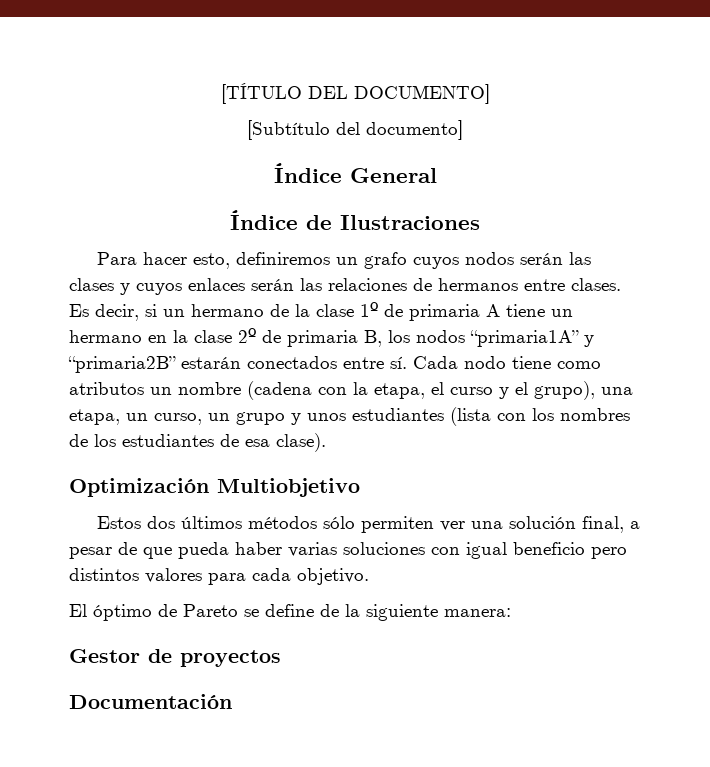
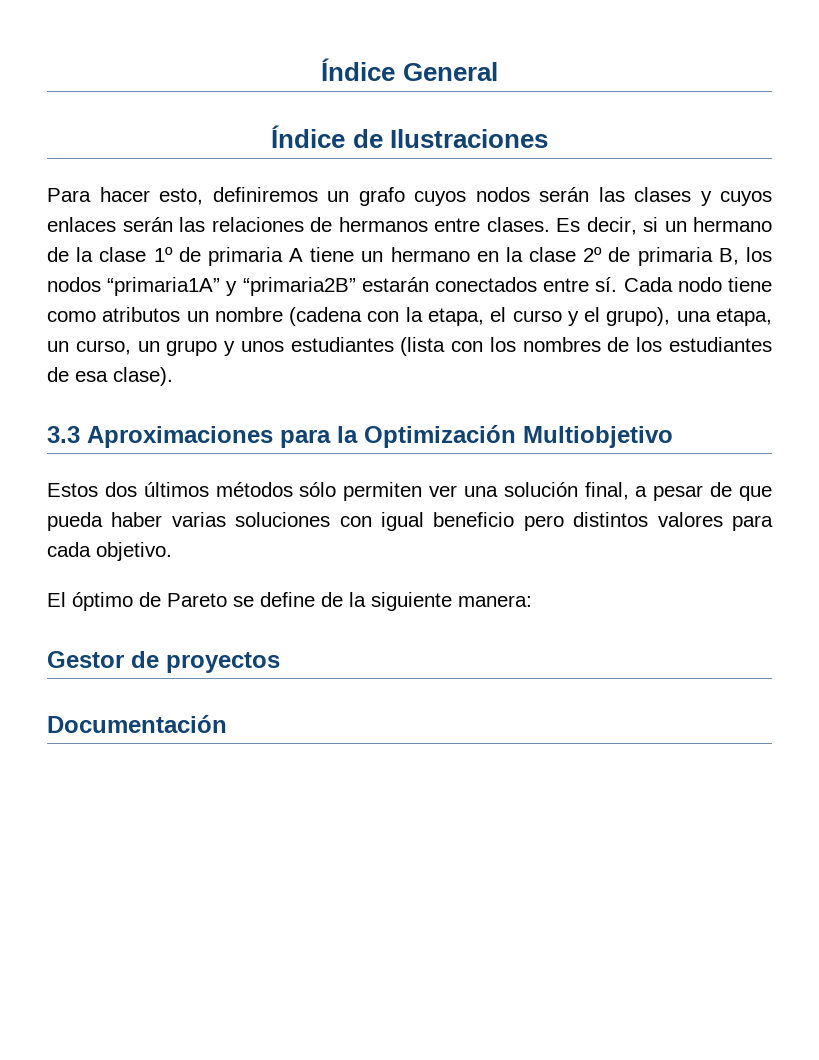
[220,83,490,104] [247,120,463,140] [TÍTULO DEL DOCUMENTO] // [Subtítulo del documento] // -> (321, 69) none
(326, 442) none -> [47,426,358,448] 3.3 Aproximaciones para la

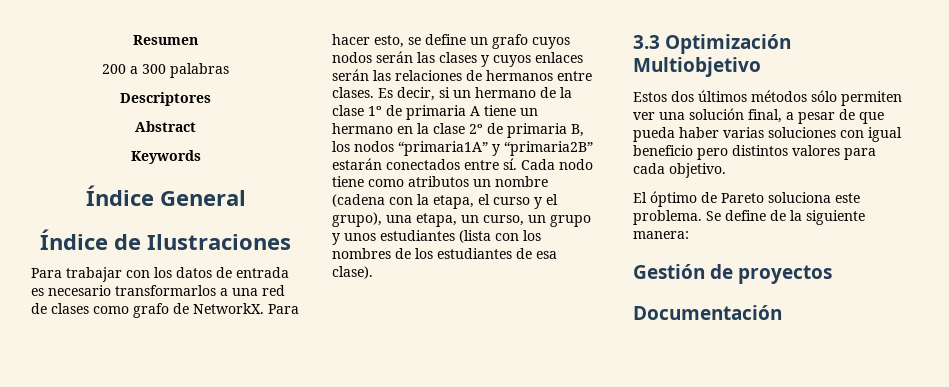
(321, 69) none -> [133,35,198,45] [102,63,229,78] [120,92,211,106] [135,121,196,132] [130,150,201,164] Resumen // 200 a 300 palabras // Descriptores // Abstract // Keywords //
[99,187,318,205] hacer esto, definiremos -> [66,267,289,282] [31,285,285,296] [31,303,299,318] [332,34,466,48] trabajar con los datos de entrada es necesario transformarlos a una red de clases como grafo de NetworkX. Para hacer esto, se define
[87,426,358,448] Aproximaciones para la -> (660, 42) none
[233,596,254,607] se -> [768,192,860,203] [633,210,721,225] soluciona este problema. Se
[47,651,124,668] Gestor -> [633,264,705,279] Gestión

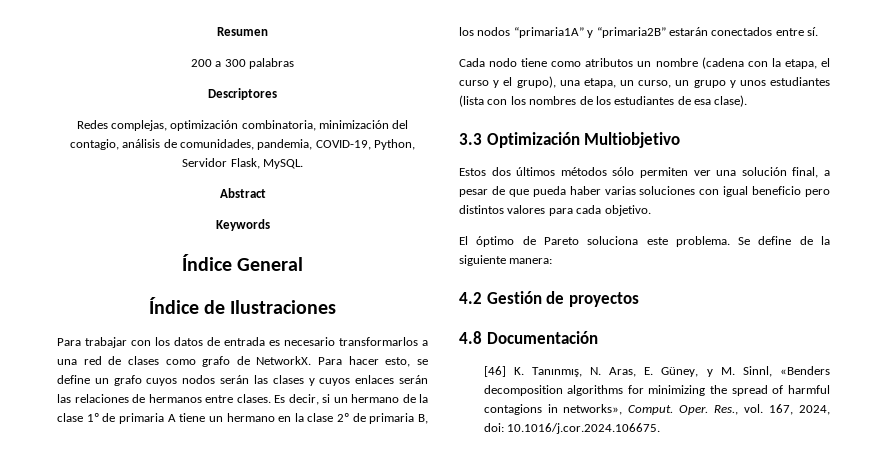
(211, 99) none -> [76,120,409,131] [69,139,416,150] [182,158,303,169] // Redes complejas, optimización combinatoria, minimización del contagio, análisis de comunidades, pandemia, COVID-19, Python, Servidor Flask, MySQL.
(517, 164) none -> (818, 31) //
(689, 235) none -> [459,292,482,304] 4.2
(833, 274) none -> [459,331,482,344] 4.8
(782, 312) none -> [483,366,830,377] [483,385,830,396] [483,404,830,415] [483,423,660,434] // [46] K. Tanınmış, N. Aras, E. Güney, y M. Sinnl, «Benders decomposition algorithms for minimizing the spread of harmful contagions in networks», Comput. Oper. Res., vol. 167, 2024, doi: 10.1016/j.cor.2024.106675.

